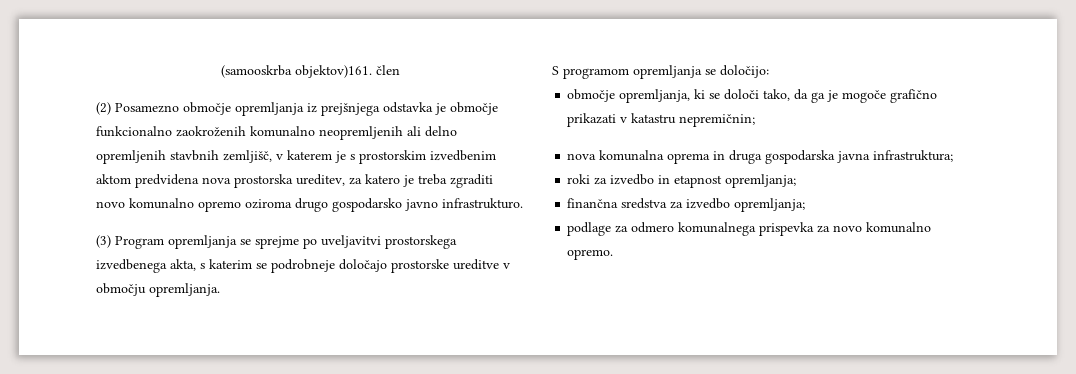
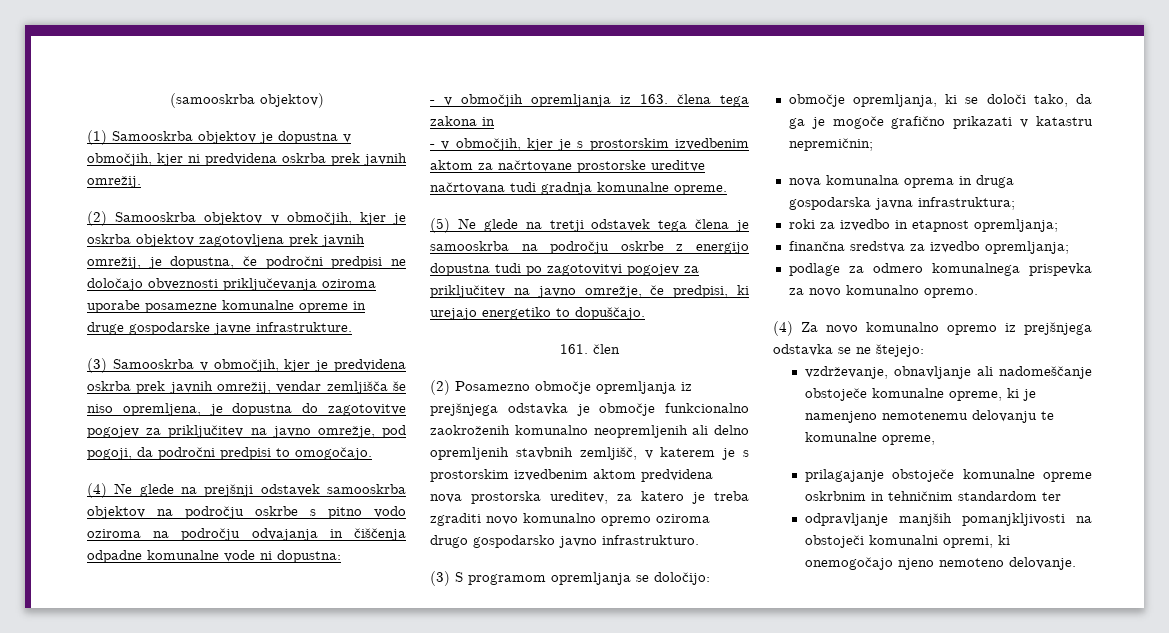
[294,65,372,78] objektov)161. -> [259,93,324,108] [87,130,351,145] [87,153,407,166] [87,176,141,188] [87,211,406,226] [87,234,365,247] [87,256,406,269] [87,278,376,291] [87,300,366,313] [87,322,352,335] [87,358,406,373] [87,381,406,394] [87,403,406,416] [87,425,406,438] [87,447,372,460] [87,483,406,498] [87,506,406,519] [87,528,406,541] [87,550,341,563] [430,94,749,107] [430,116,495,126] [430,138,749,151] [430,160,705,173] [430,182,727,195] [430,218,749,233] [430,241,749,254] [430,263,699,276] [430,285,749,298] [430,307,645,320] [560,344,588,354] objektov) // (1) Samooskrba objektov je dopustna v območjih, kjer ni predvidena oskrba prek javnih omrežij. // (2) Samooskrba objektov v območjih, kjer je oskrba objektov zagotovljena prek javnih omrežij, je dopustna, če področni predpisi ne določajo obveznosti priključevanja oziroma uporabe posamezne komunalne opreme in druge gospodarske javne infrastrukture. // (3) Samooskrba v območjih, kjer je predvidena oskrba prek javnih omrežij, vendar zemljišča še niso opremljena, je dopustna do zagotovitve pogojev za priključitev na javno omrežje, pod pogoji, da področni predpisi to omogočajo. // (4) Ne glede na prejšnji odstavek samooskrba objektov na področju oskrbe s pitno vodo oziroma na področju odvajanja in čiščenja odpadne komunalne vode ni dopustna: // - v območjih opremljanja iz 163. člena tega zakona in // - v območjih, kjer je s prostorskim izvedbenim aktom za načrtovane prostorske ureditve načrtovana tudi gradnja komunalne opreme. // (5) Ne glede na tretji odstavek tega člena je samooskrba na področju oskrbe z energijo dopustna tudi po zagotovitvi pogojev za priključitev na javno omrežje, če predpisi, ki urejajo energetiko to dopuščajo. // 161.
[115,235,457,249] [96,259,510,273] [96,283,220,297] Program opremljanja se sprejme po uveljavitvi prostorskega izvedbenega akta, s katerim se podrobneje določajo prostorske ureditve v območju opremljanja. // -> (450, 578) none
(614, 254) none -> [773,321,1092,336] [773,344,924,357] [804,366,1092,379] [804,388,1036,401] [804,410,1054,423] [804,432,935,445] [804,469,1092,482] [804,491,1061,501] [804,513,1092,526] [804,535,1010,548] [804,557,1076,570] // (4) Za novo komunalno opremo iz prejšnjega odstavka se ne štejejo: // vzdrževanje, obnavljanje ali nadomeščanje obstoječe komunalne opreme, ki je namenjeno nemotenemu delovanju te komunalne opreme, // prilagajanje obstoječe komunalne opreme oskrbnim in tehničnim standardom ter // odpravljanje manjših pomanjkljivosti na obstoječi komunalni opremi, ki onemogočajo njeno nemoteno delovanje.

